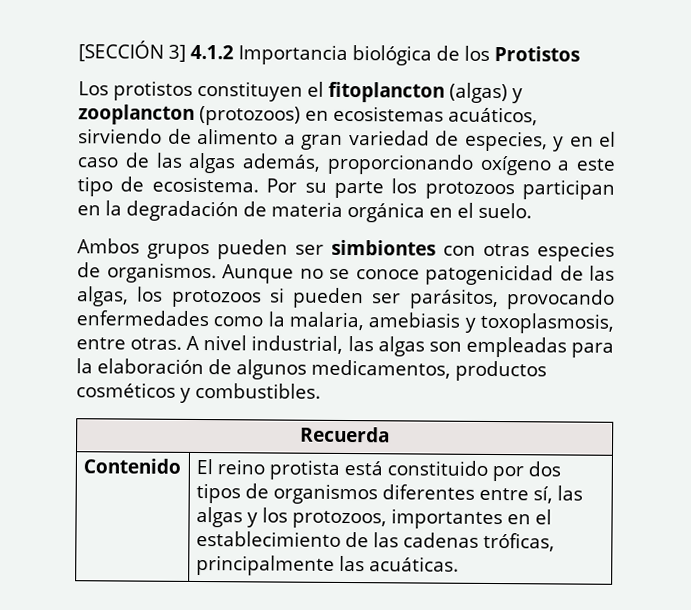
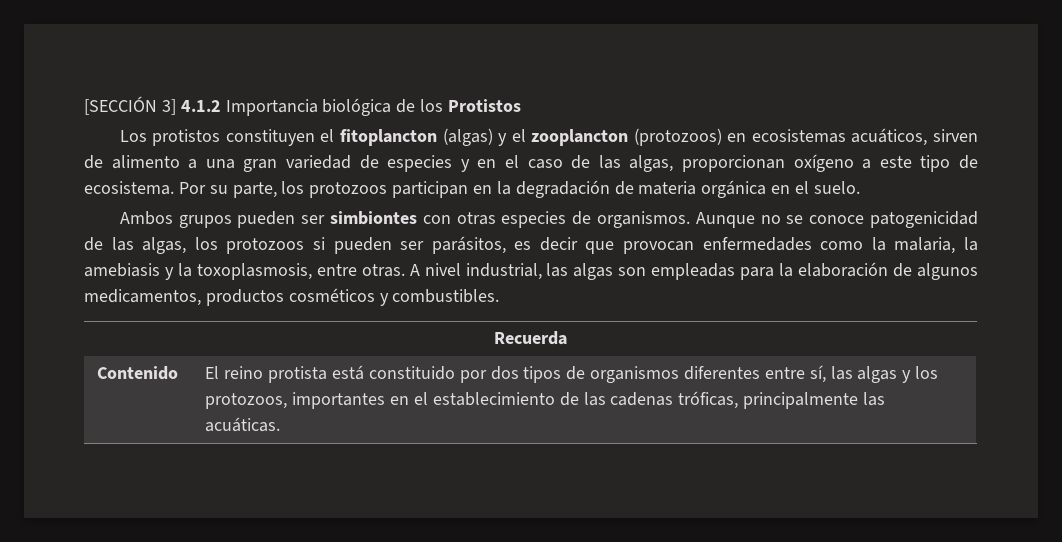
(523, 96) none -> [511,129,526,142] el
[78,128,162,144] sirviendo -> [933,129,979,142] sirven
(296, 139) none -> [205,159,235,169] una
[464,130,548,152] especies, -> [387,155,453,172] especies
[188,152,474,175] algas además, proporcionando -> [629,155,786,172] algas, proporcionan
[333,180,384,199] parte -> [232,182,277,198] parte,
[505,289,615,310] provocando -> [514,237,695,254] es decir que provocan
(364, 321) none -> [964,237,978,251] la
(476, 325) none -> [177,263,192,277] la

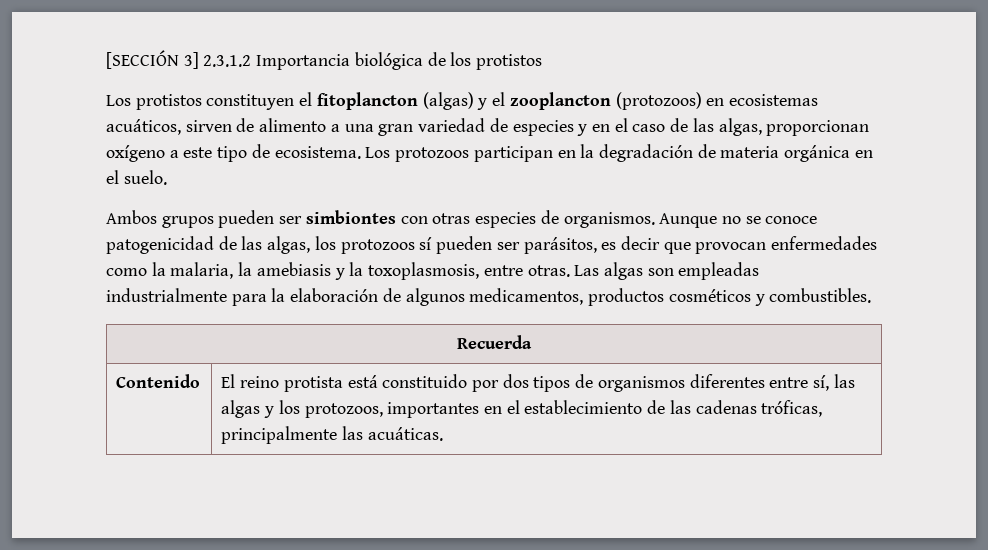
[180,100,221,112] 4.1.2 -> [203,55,252,67] 2.3.1.2
[448,99,522,112] Protistos -> [476,54,543,70] protistos
[178,181,305,198] Por su parte, los -> [365,147,391,158] Los
[312,237,325,250] si -> [419,237,433,250] sí
[409,263,569,280] A nivel industrial, las -> [574,265,600,276] Las
(736, 271) none -> [106,288,227,302] industrialmente

